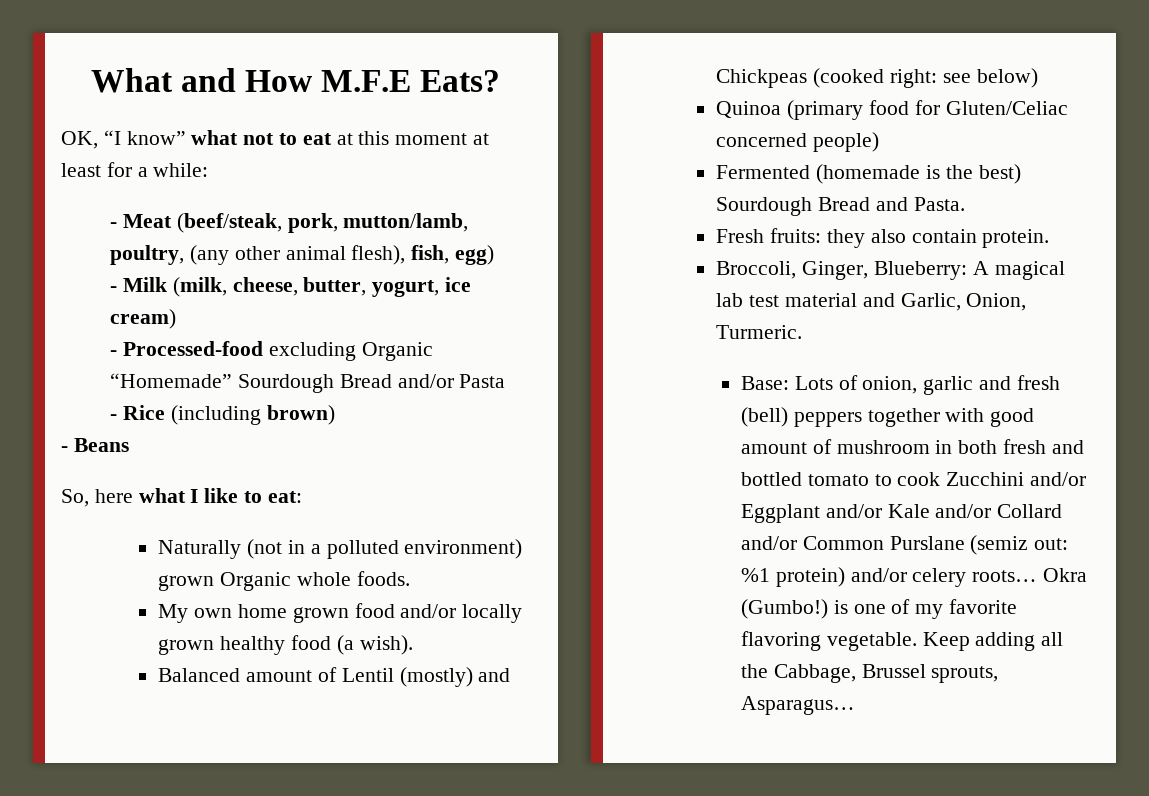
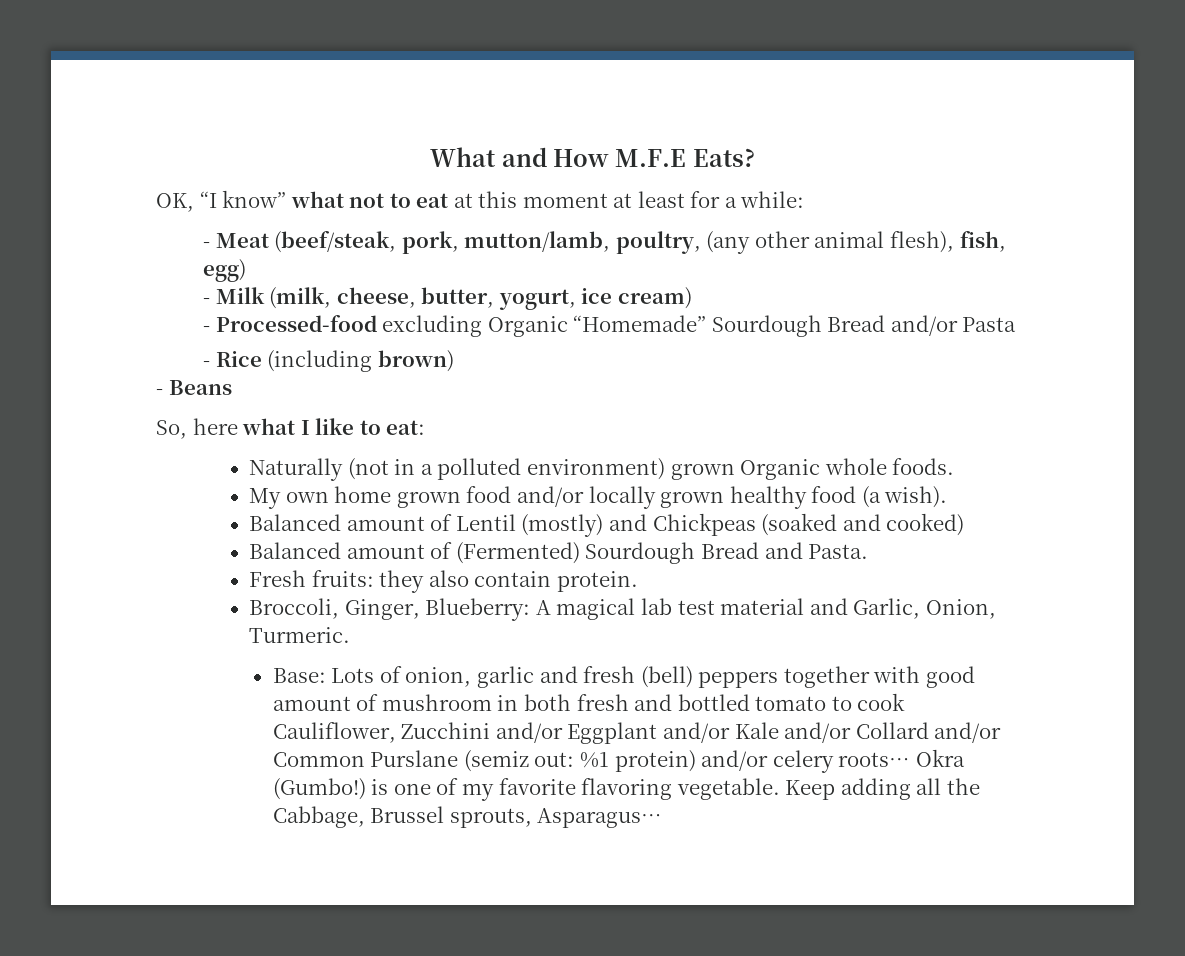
[813,68,1038,88] [716,100,1068,120] [716,132,880,152] [716,164,1021,184] (cooked right: see below) // Quinoa (primary food for Gluten/Celiac concerned people) // Fermented (homemade is the best) -> [761,513,965,536] [249,542,580,564] (soaked and cooked) // Balanced amount of (Fermented)
(941, 479) none -> [272,722,396,743] Cauliflower,

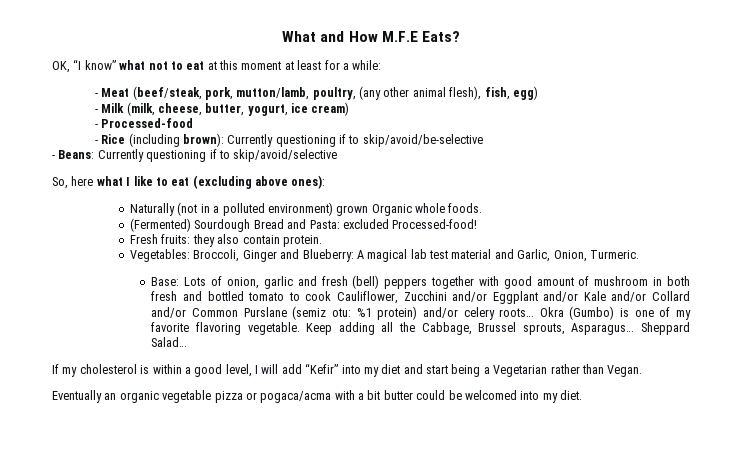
[382,315,1017,337] [203,350,454,372] [156,380,232,395] excluding Organic “Homemade” Sourdough Bread and/or Pasta // - Rice (including brown) // - Beans -> [94,133,483,147] [52,149,338,162] // - Rice (including brown): Currently questioning if to skip/avoid/be-selective // - Beans: Currently questioning if to skip/avoid/selective
[386,420,426,435] eat: -> [171,175,326,189] eat (excluding above ones):
[249,486,948,509] [249,513,965,537] [249,542,453,559] My own home grown food and/or locally grown healthy food (a wish). // Balanced amount of Lentil (mostly) and Chickpeas (soaked and cooked) // Balanced amount of -> (483, 208) none
[808,544,869,559] Pasta. -> [309,219,478,229] Pasta: excluded Processed-food!
[249,598,420,620] Broccoli, Ginger, -> [130,249,300,262] Vegetables: Broccoli, Ginger and
[534,752,575,767] out: -> [331,308,351,317] otu:
[272,778,366,800] (Gumbo!) -> [569,306,615,320] (Gumbo)
(663, 818) none -> [641,322,690,335] [151,337,188,347] [52,363,643,377] [52,390,582,403] Sheppard Salad… // If my cholesterol is within a good level, I will add “Kefir” into my diet and start being a Vegetarian rather than Vegan. // Eventually an organic vegetable pizza or pogaca/acma with a bit butter could be welcomed into my diet.

